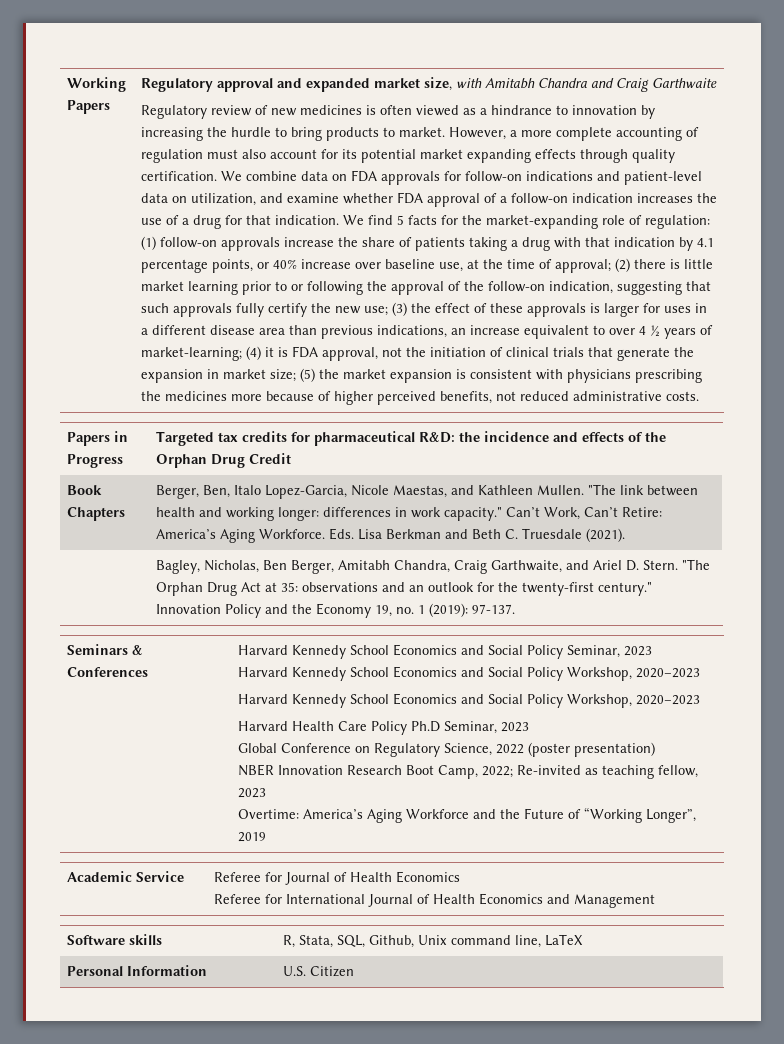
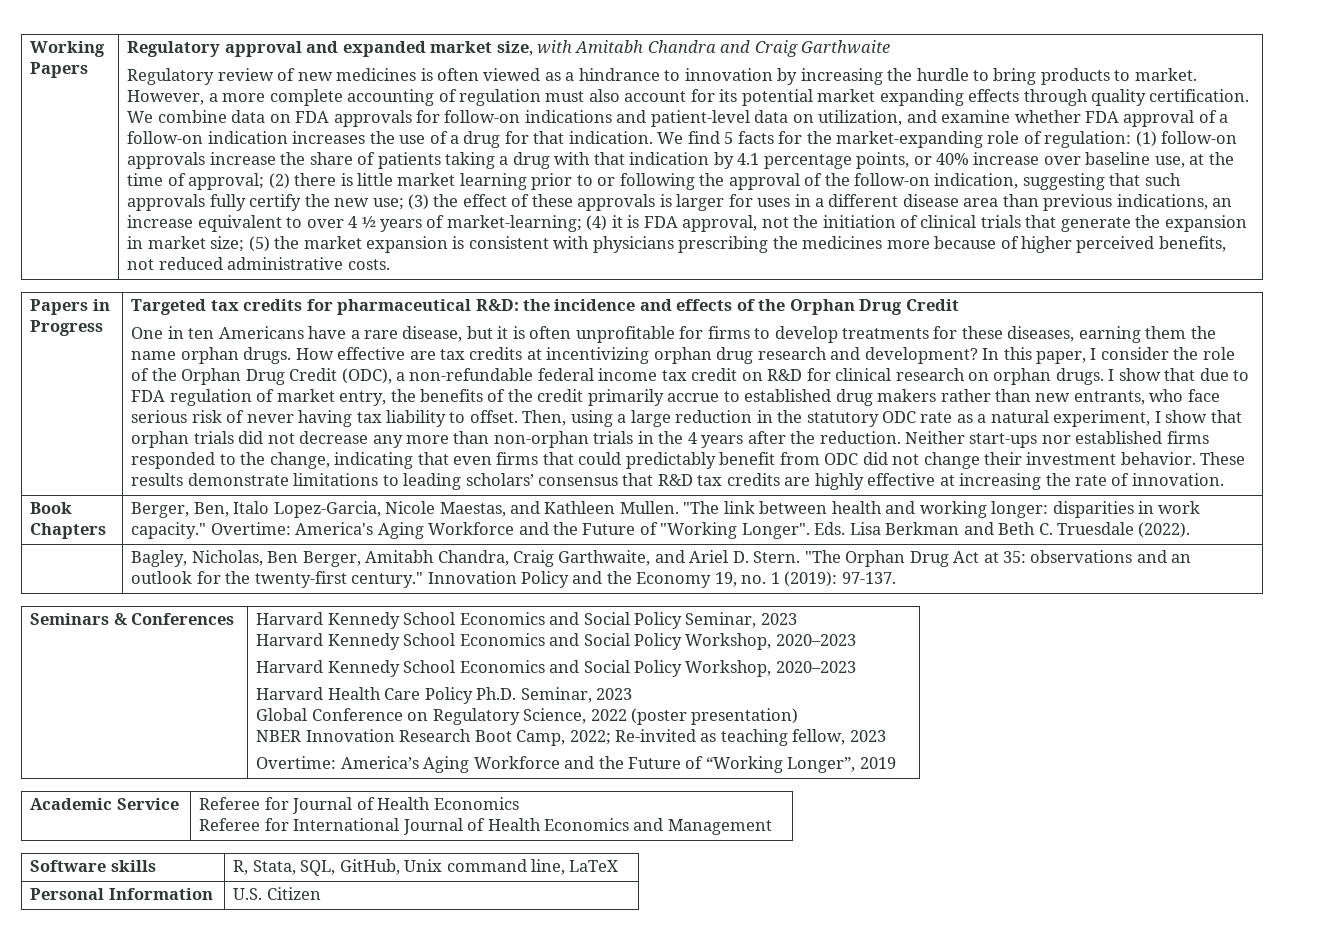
(291, 458) none -> [131,326,1216,343] [131,347,1235,364] [131,368,1250,385] [131,389,1220,406] [131,410,1242,427] [131,431,1209,448] [131,452,1246,469] [131,473,1224,490] // One in ten Americans have a rare disease, but it is often unprofitable for firms to develop treatments for these diseases, earning them the name orphan drugs. How effective are tax credits at incentivizing orphan drug research and development? In this paper, I consider the role of the Orphan Drug Credit (ODC), a non-refundable federal income tax credit on R&D for clinical research on orphan drugs. I show that due to FDA regulation of market entry, the benefits of the credit primarily accrue to established drug makers rather than new entrants, who face serious risk of never having tax liability to offset. Then, using a large reduction in the statutory ODC rate as a natural experiment, I show that orphan trials did not decrease any more than non-orphan trials in the 4 years after the reduction. Neither start-ups nor established firms responded to the change, indicating that even firms that could predictably benefit from ODC did not change their investment behavior. These results demonstrate limitations to leading scholars’ consensus that R&D tax credits are highly effective at increasing the rate of innovation.
[322,507,391,517] differences -> [1052,501,1134,518] disparities
[505,507,662,520] [155,529,325,543] Can’t Work, Can’t Retire: America’s Aging Workforce. -> [210,522,810,539] Overtime: America's Aging Workforce and the Future of "Working Longer".
[585,528,625,542] (2021). -> [1138,522,1191,538] (2022).
[410,721,440,732] Ph.D -> [476,687,517,700] Ph.D.
[368,935,414,948] Github, -> [339,859,400,875] GitHub,

